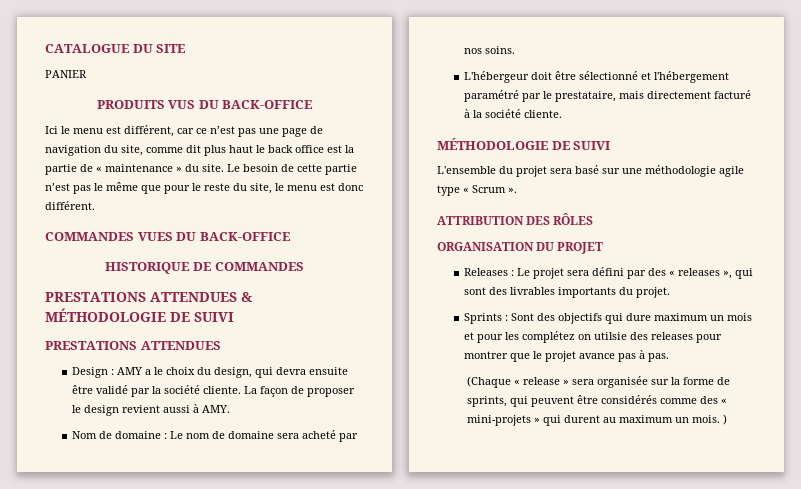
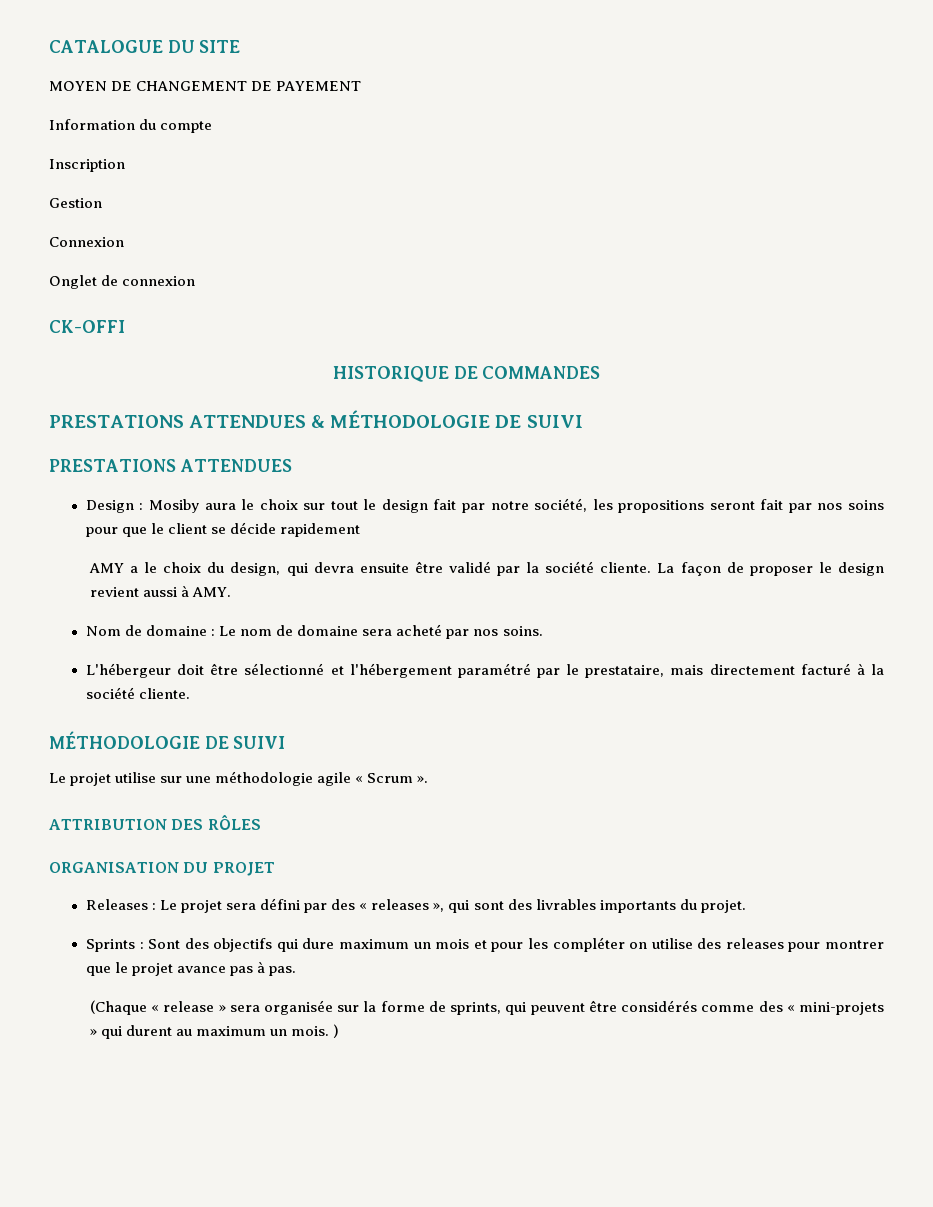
[45,70,87,78] [96,100,314,109] [45,125,323,137] [45,145,354,156] [45,164,357,175] [45,182,363,194] [45,201,95,210] [45,232,291,241] PANIER // PRODUITS VUS DU BACK-OFFICE // Ici le menu est différent, car ce n’est pas une page de navigation du site, comme dit plus haut le back office est la partie de « maintenance » du site. Le besoin de cette partie n’est pas le même que pour le reste du site, le menu est donc différent. // COMMANDES VUES DU BACK-OFFICE -> [49,81,362,91] [49,119,213,133] [49,159,125,172] [49,198,102,208] [49,237,124,247] [49,275,196,289] [49,320,125,333] MOYEN DE CHANGEMENT DE PAYEMENT // Information du compte // Inscription // Gestion // Connexion // Onglet de connexion // CK-OFFI
(114, 372) none -> [149,498,885,513] [85,522,361,537] Mosiby aura le choix sur tout le design fait par notre société, les propositions seront fait par nos soins pour que le client se décide rapidement //
[437,165,599,177] L'ensemble du projet sera basé -> [49,772,157,786] Le projet utilise
[437,185,460,196] type -> (352, 779) none
[521,331,627,343] complétez on utilsie -> [552,937,693,952] compléter on utilise

